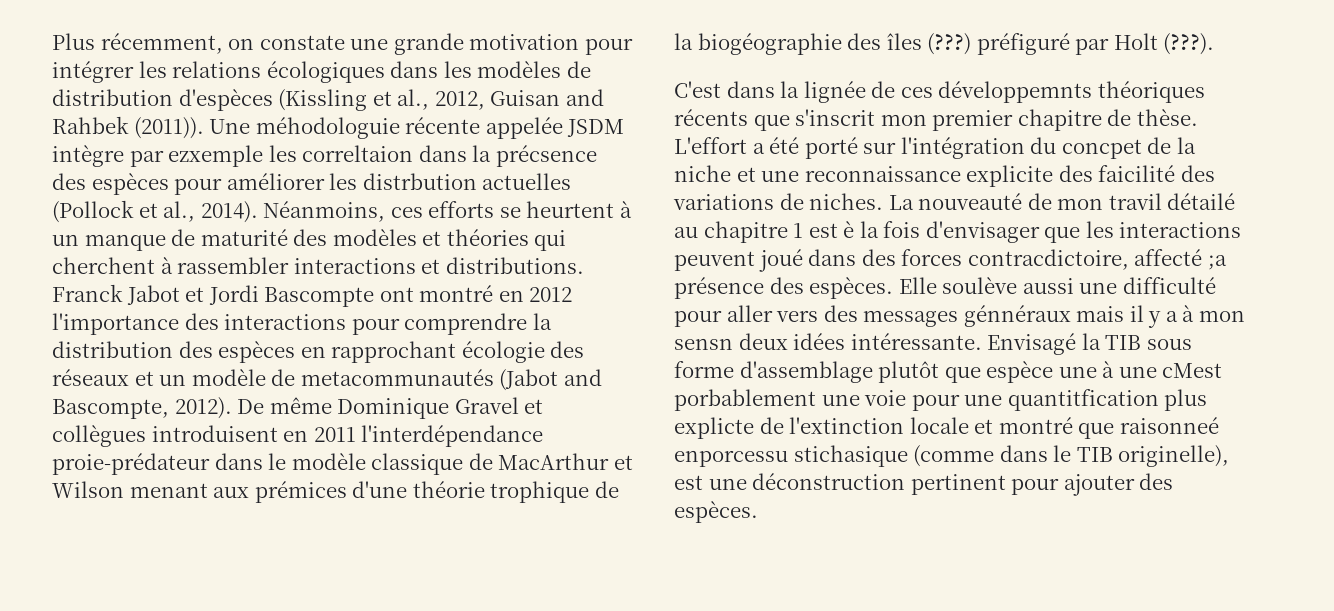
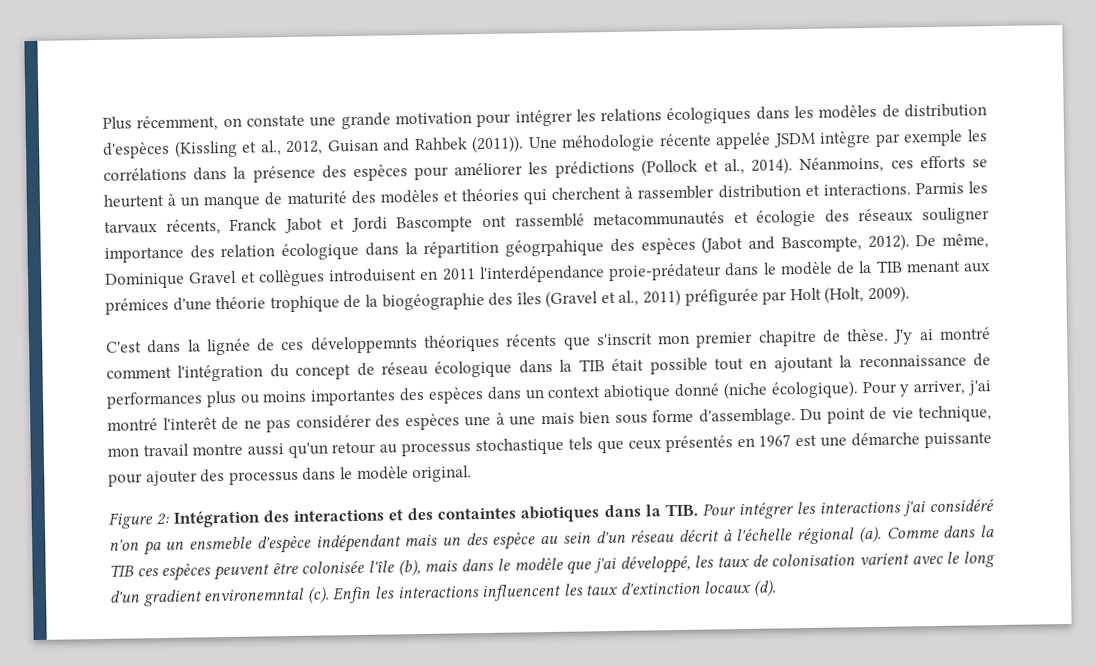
[255,117,400,139] méhodologuie -> [561,134,656,152] méhodologie
[168,145,597,167] ezxemple les correltaion dans la précsence -> [903,129,988,147] [103,165,316,183] exemple les corrélations dans la présence
[362,173,572,190] distrbution actuelles -> [554,160,635,178] prédictions
[293,257,584,274] interactions et distributions. -> [717,181,988,199] [104,219,221,235] distribution et interactions. Parmis les tarvaux récents,
[419,285,573,302] [52,313,552,335] [52,341,585,363] [52,369,494,386] montré en 2012 l'importance des interactions pour comprendre la distribution des espèces en rapprochant écologie des réseaux et un modèle de metacommunautés -> [514,207,990,228] [104,237,696,263] rassemblé metacommunautés et écologie des réseaux souligner importance des relation écologique dans la répartition géogrpahique des espèces
[269,397,332,414] même -> [942,233,990,249] même,
[371,453,633,475] [52,481,124,498] classique de MacArthur et Wilson -> [836,260,903,275] de la TIB
[927,33,1215,55] (???) préfiguré par Holt (???). -> [545,285,911,309] (Gravel et al., 2011) préfigurée par Holt (Holt, 2009).
[674,137,1196,159] [674,165,1215,187] [673,193,1236,210] [674,221,1242,243] [674,249,1227,272] [674,277,1216,299] [674,305,1245,328] [674,333,1192,355] [674,361,1223,383] [674,389,1208,411] [674,417,1219,439] [674,445,1230,467] [674,473,1174,496] [674,501,758,523] L'effort a été porté sur l'intégration du concpet de la niche et une reconnaissance explicite des faicilité des variations de niches. La nouveauté de mon travil détailé au chapitre 1 est è la fois d'envisager que les interactions peuvent joué dans des forces contracdictoire, affecté ;a présence des espèces. Elle soulève aussi une difficulté pour aller vers des messages génnéraux mais il y a à mon sensn deux idées intéressante. Envisagé la TIB sous forme d'assemblage plutôt que espèce une à une cMest porbablement une voie pour une quantitfication plus explicte de l'extinction locale et montré que raisonneé enporcessu stichasique (comme dans le TIB originelle), est une déconstruction pertinent pour ajouter des espèces. -> [892,327,992,345] [106,353,991,382] [106,380,993,409] [107,405,992,433] [107,432,993,459] [108,465,473,487] [108,499,994,529] [109,525,995,556] [109,551,995,582] [109,579,778,607] J'y ai montré comment l'intégration du concept de réseau écologique dans la TIB était possible tout en ajoutant la reconnaissance de performances plus ou moins importantes des espèces dans un context abiotique donné (niche écologique). Pour y arriver, j'ai montré l'interêt de ne pas considérer des espèces une à une mais bien sous forme d'assemblage. Du point de vie technique, mon travail montre aussi qu'un retour au processus stochastique tels que ceux présentés en 1967 est une démarche puissante pour ajouter des processus dans le modèle original. // Figure 2: Intégration des interactions et des containtes abiotiques dans la TIB. Pour intégrer les interactions j'ai considéré n'on pa un ensmeble d'espèce indépendant mais un des espèce au sein d'un réseau décrit à l'échelle régional (a). Comme dans la TIB ces espèces peuvent être colonisée l'île (b), mais dans le modèle que j'ai développé, les taux de colonisation varient avec le long d'un gradient environemntal (c). Enfin les interactions influencent les taux d'extinction locaux (d).

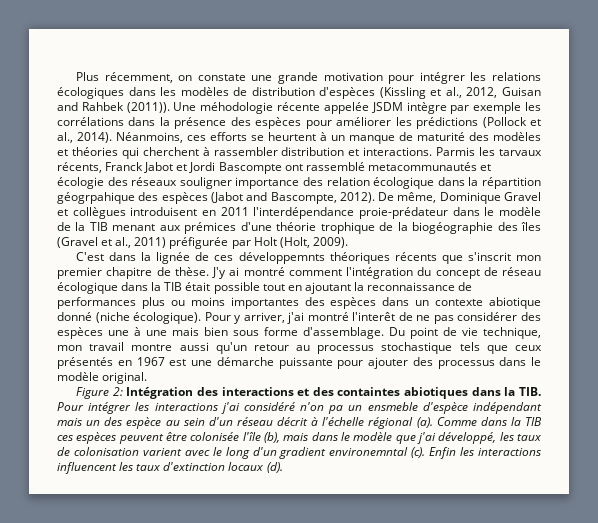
[547,386,602,399] context -> [435,299,484,306] contexte

